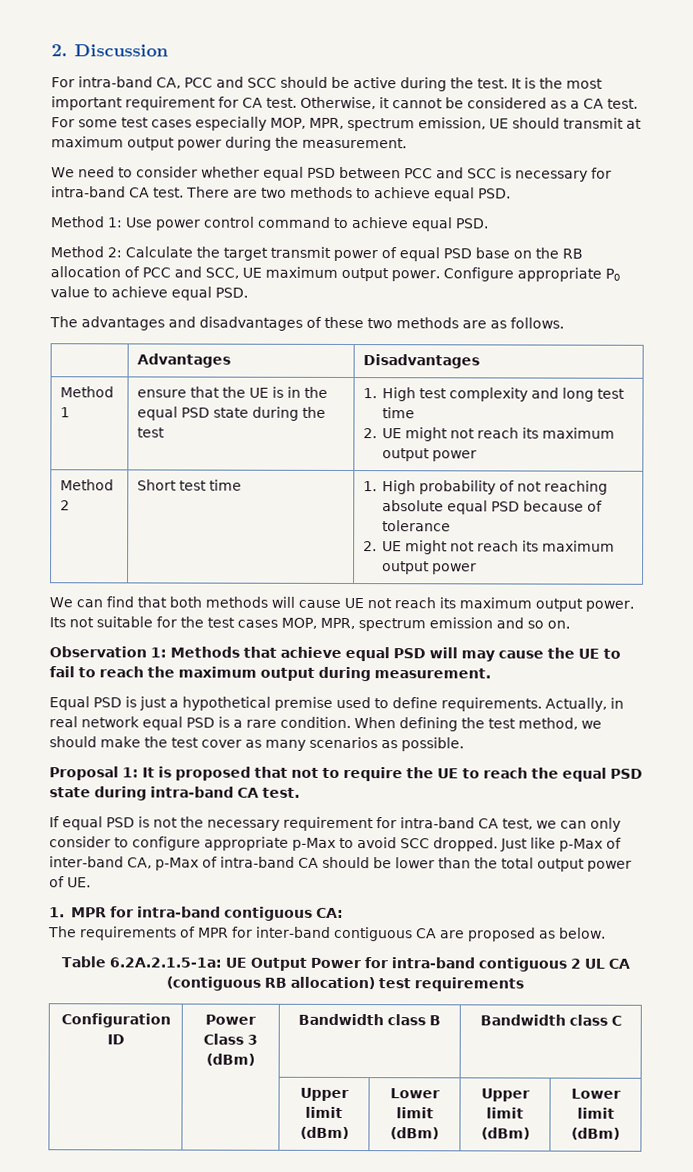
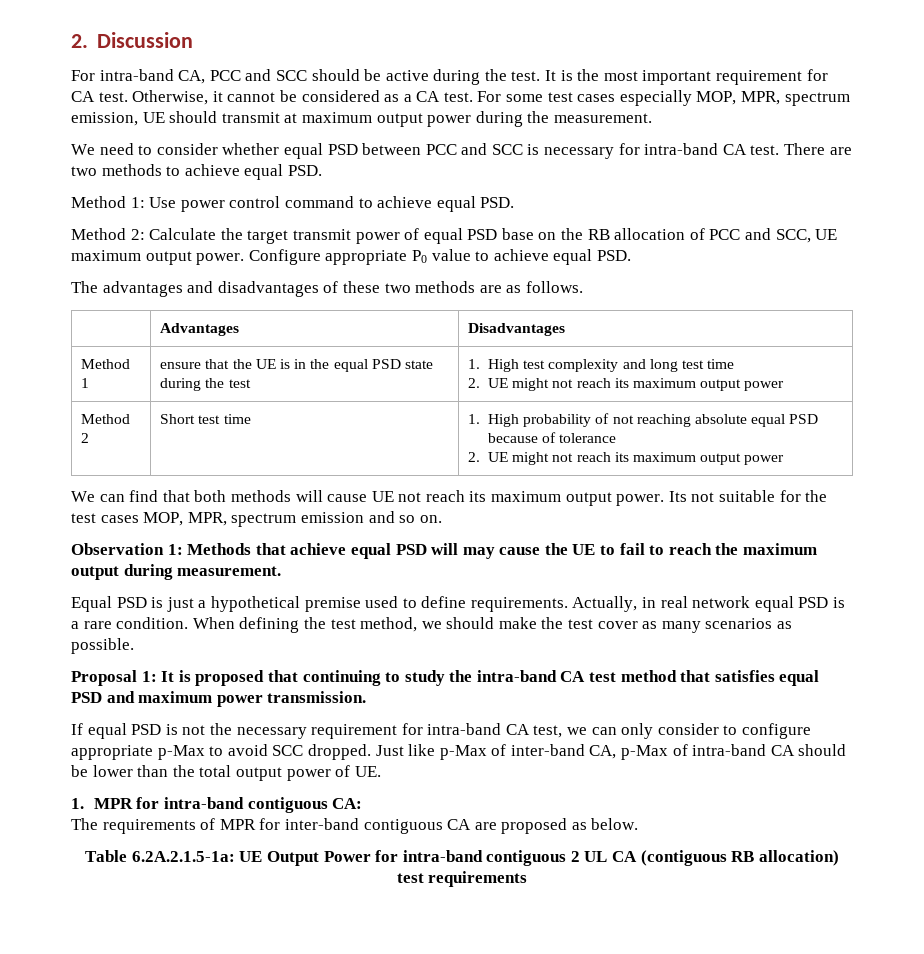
[291,766,643,782] [49,786,300,801] not to require the UE to reach the equal PSD state during intra-band CA test. -> [302,670,820,686] [71,691,367,707] continuing to study the intra-band CA test method that satisfies equal PSD and maximum power transmission.
[60,1013,171,1028] [106,1034,125,1045] [205,1014,257,1025] [203,1033,258,1045] [206,1053,256,1066] [298,1013,441,1026] [479,1014,622,1026] [299,1087,349,1102] [305,1106,343,1118] [299,1126,349,1140] [389,1088,440,1099] [395,1107,434,1119] [390,1127,439,1140] [480,1088,530,1102] [486,1107,524,1119] [480,1127,530,1140] [570,1088,621,1099] [576,1107,615,1119] [571,1127,620,1140] // Configuration ID | Power Class 3 (dBm) | Bandwidth class B | Bandwidth class C // | | Upper limit (dBm) | Lower limit (dBm) | Upper limit (dBm) | Lower limit (dBm) -> (528, 879) none

